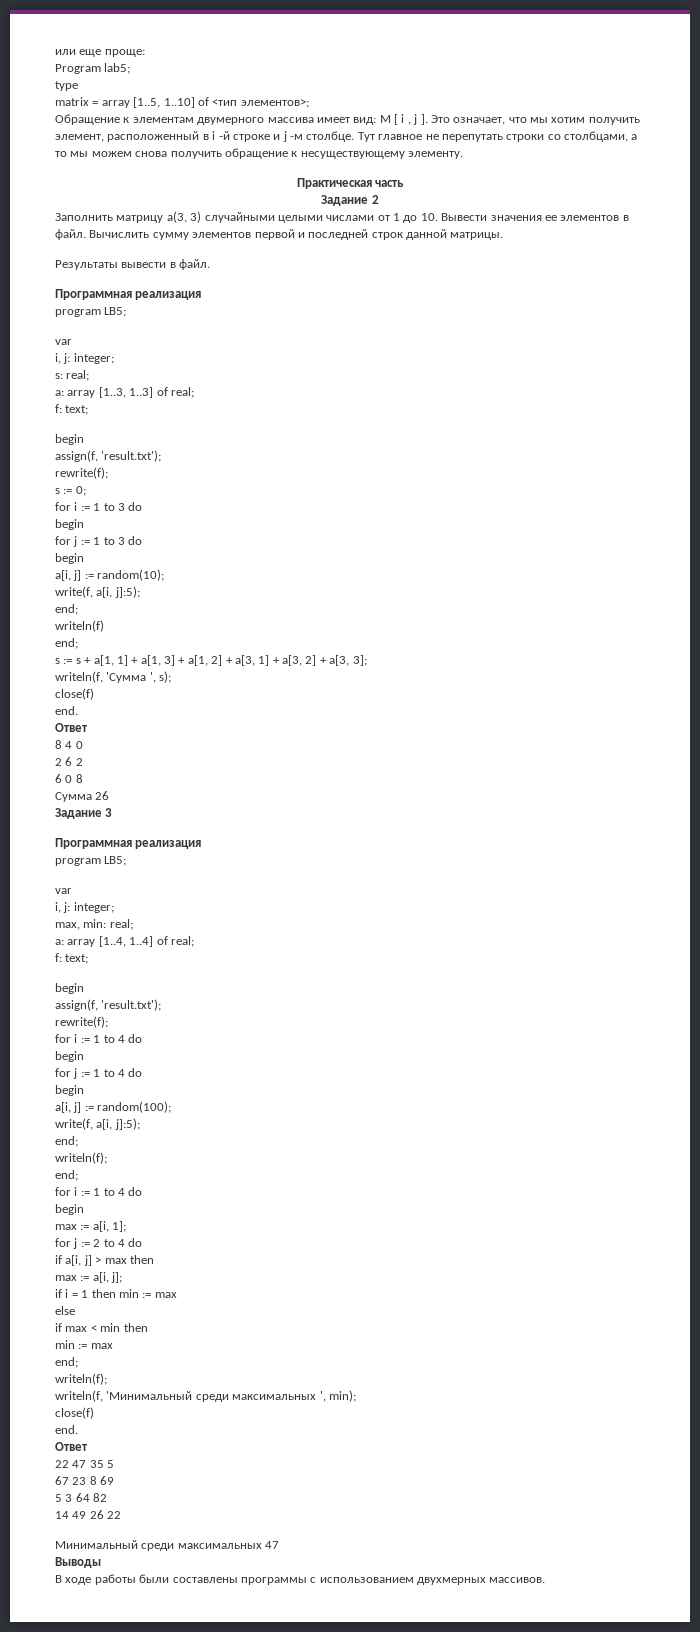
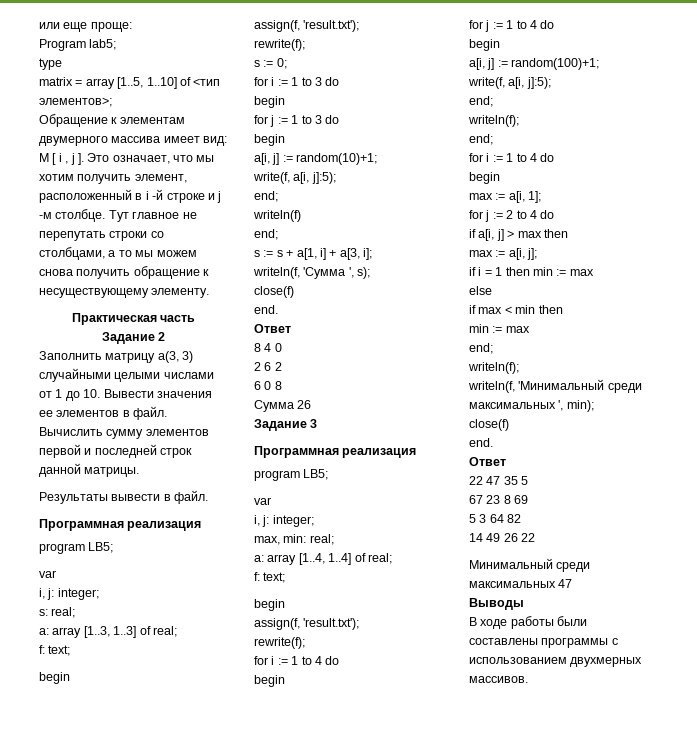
[97,569,165,581] random(10); -> [296,153,378,165] random(10)+1;
[116,655,367,666] 1] + a[1, 3] + a[1, 2] + a[3, 1] + a[3, 2] + a[3, 3]; -> [319,248,372,260] i] + a[3, i];
[97,1101,172,1113] random(100); -> [511,58,600,70] random(100)+1;

